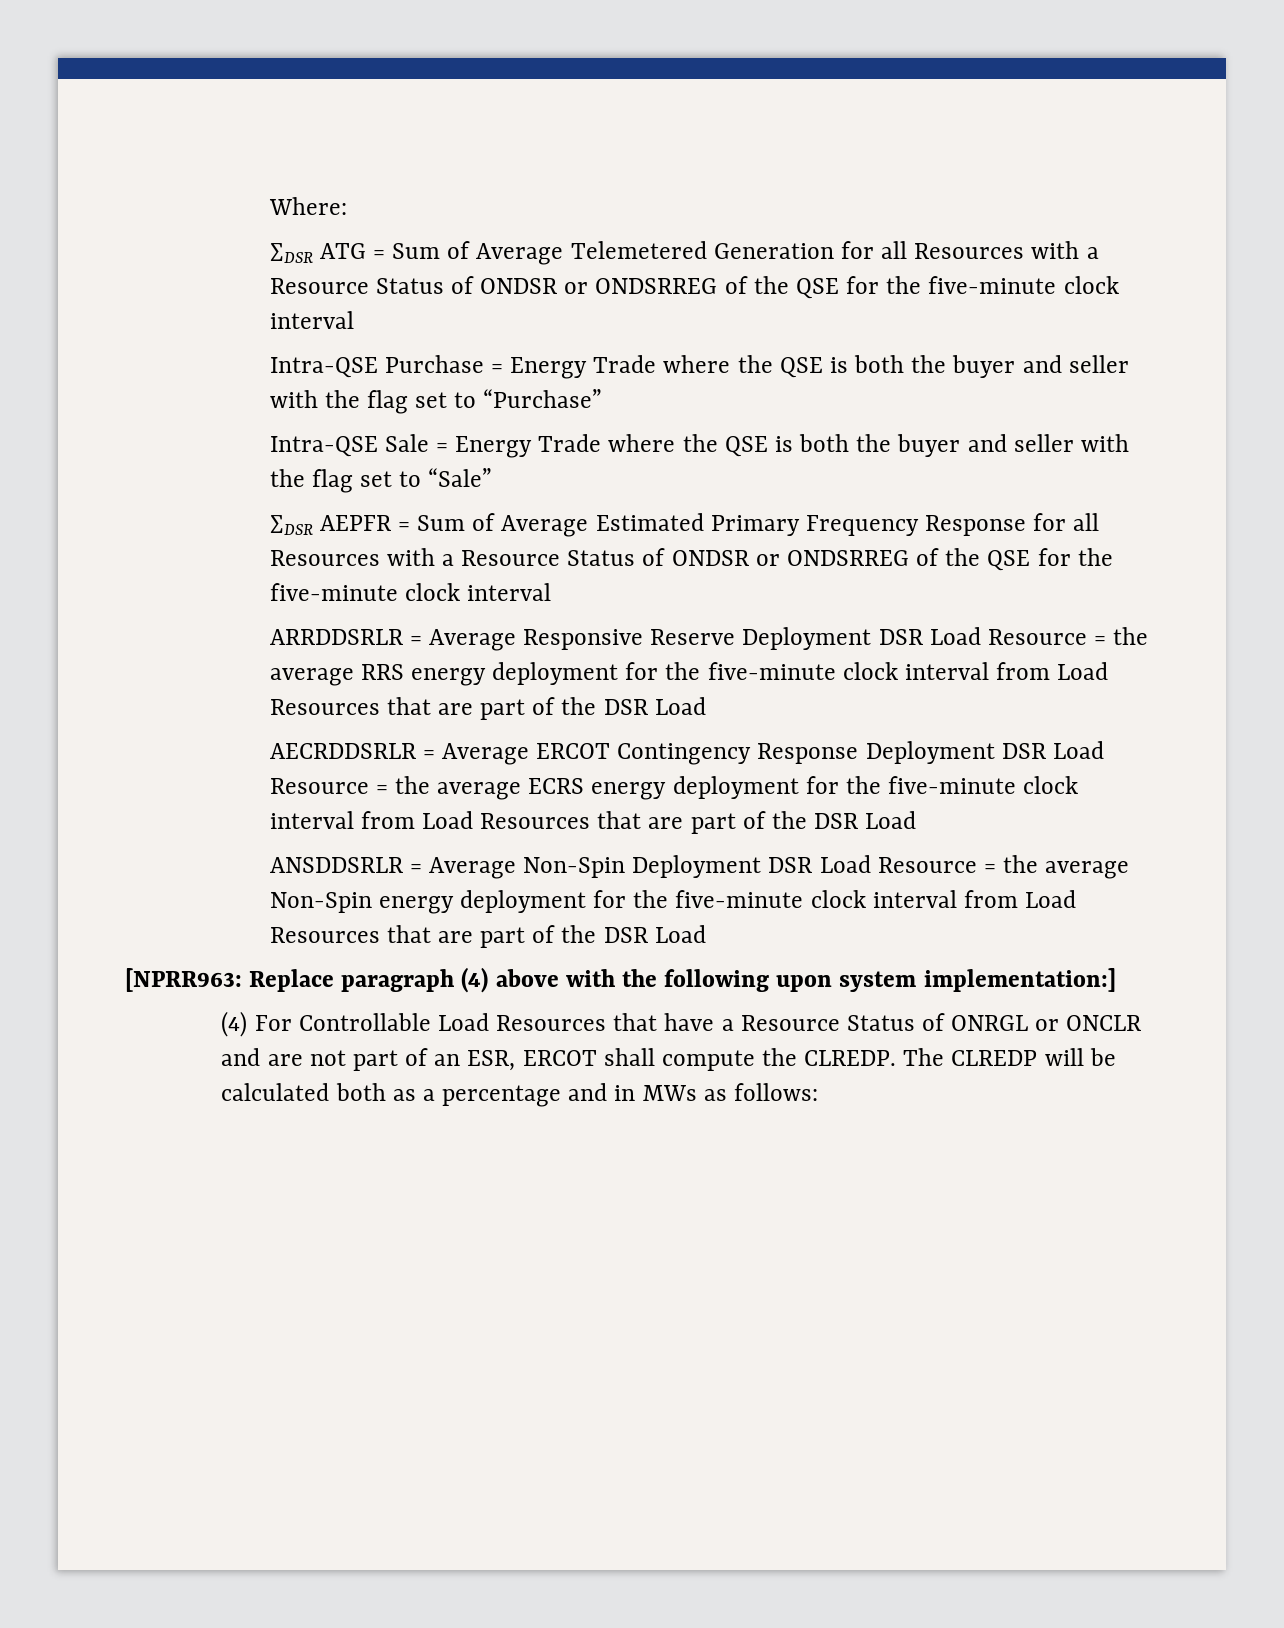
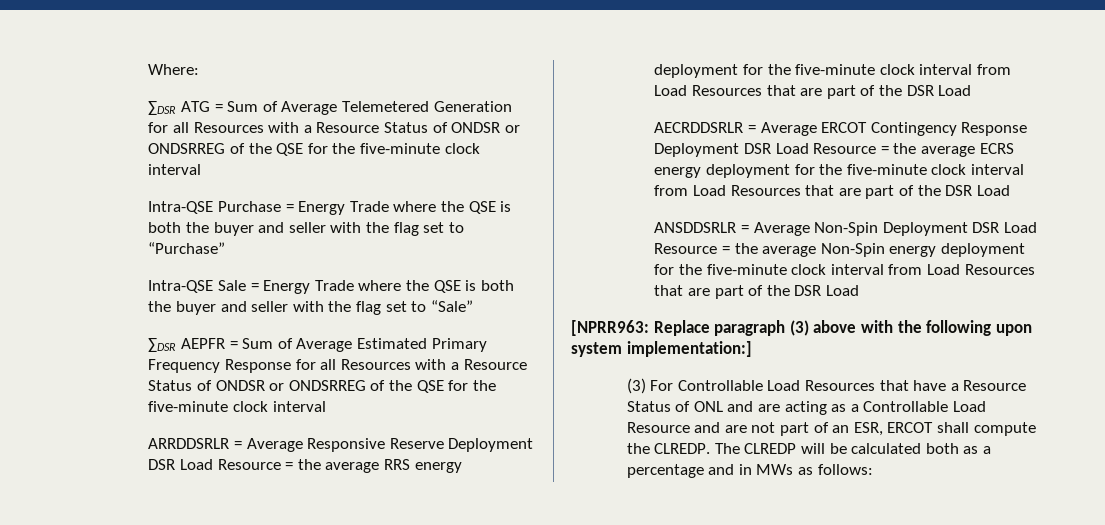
[461,967,489,993] (4) -> [789,320,809,336] (3)
[221,1011,248,1037] (4) -> [626,378,646,394] (3)
[951,1015,1142,1031] ONRGL or ONCLR -> [693,401,986,415] [626,422,690,433] ONL and are acting as a Controllable Load Resource

